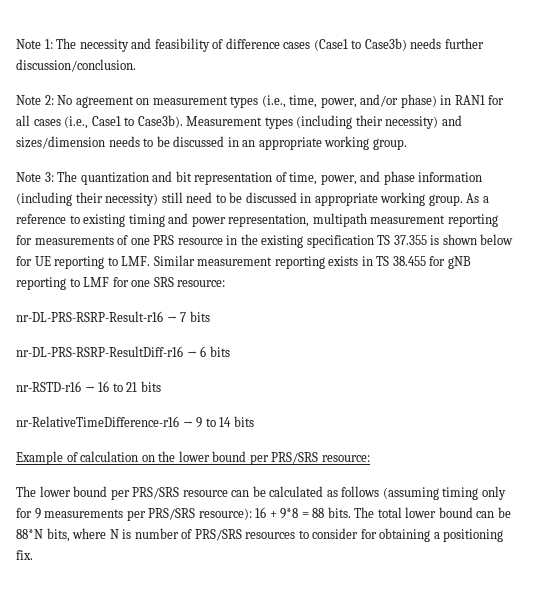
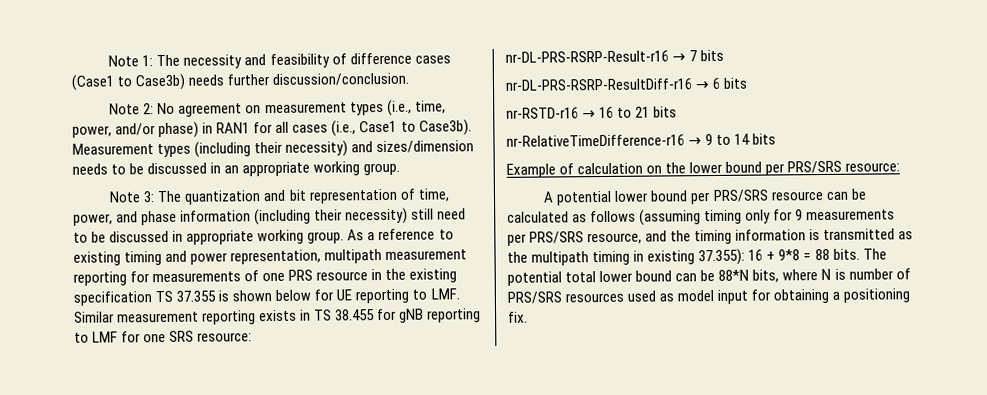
[16,486,36,497] The -> [543,190,613,206] A potential
[198,508,252,520] resource): -> [587,228,914,245] [507,248,746,266] resource, and the timing information is transmitted as the multipath timing in existing 37.355):
(375, 512) none -> [507,271,562,286] potential
[298,528,359,539] to consider -> [627,289,749,304] used as model input

